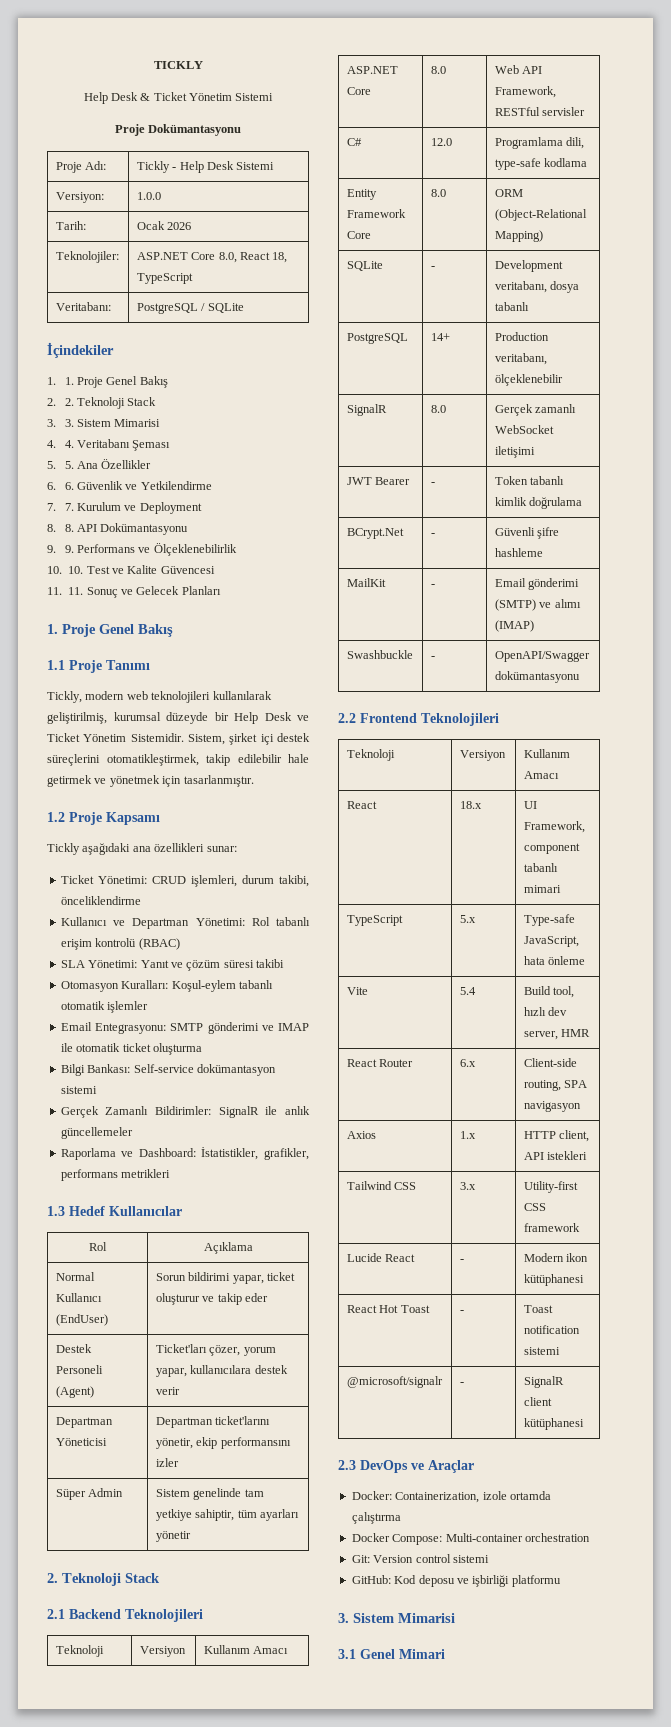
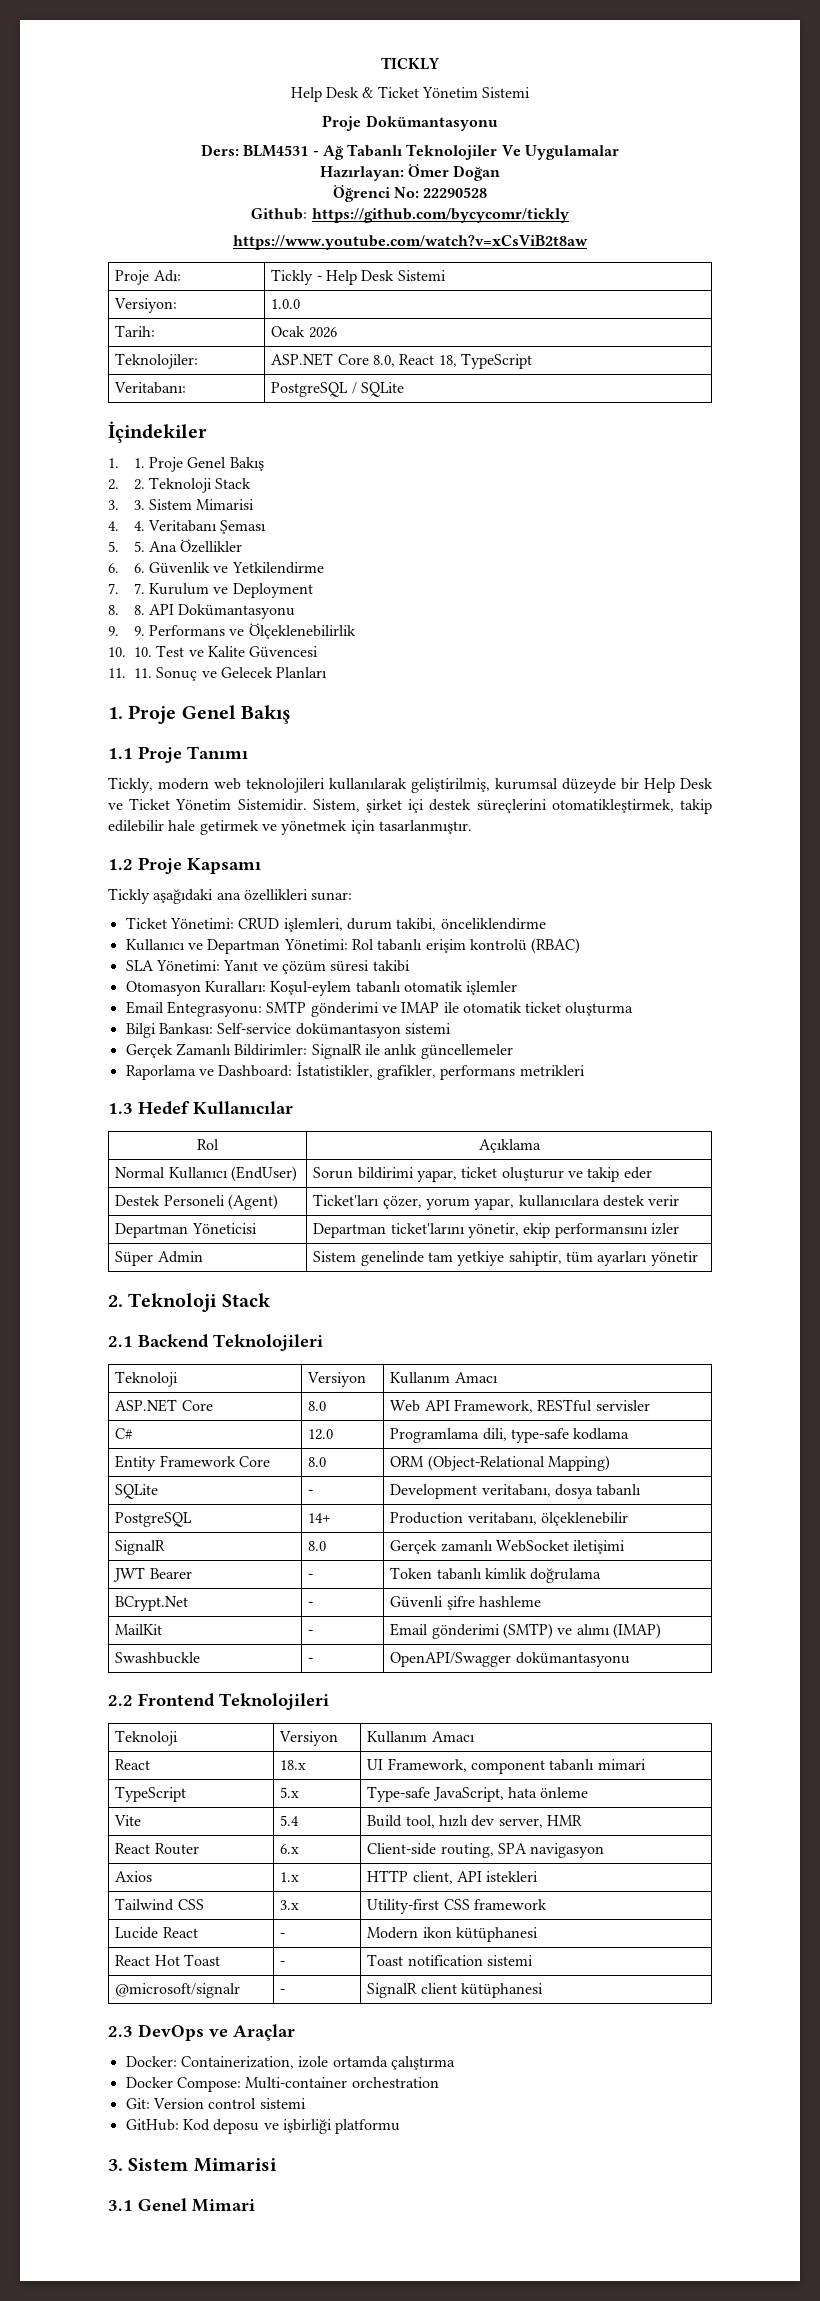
(242, 130) none -> [200,144,620,160] [319,164,501,181] [332,185,488,202] [251,208,569,223] [233,235,588,250] // Ders: BLM4531 - Ağ Tabanlı Teknolojiler Ve Uygulamalar // Hazırlayan: Ömer Doğan // Öğrenci No: 22290528 // Github: https://github.com/bycycomr/tickly // https://www.youtube.com/watch?v=xCsViB2t8aw

